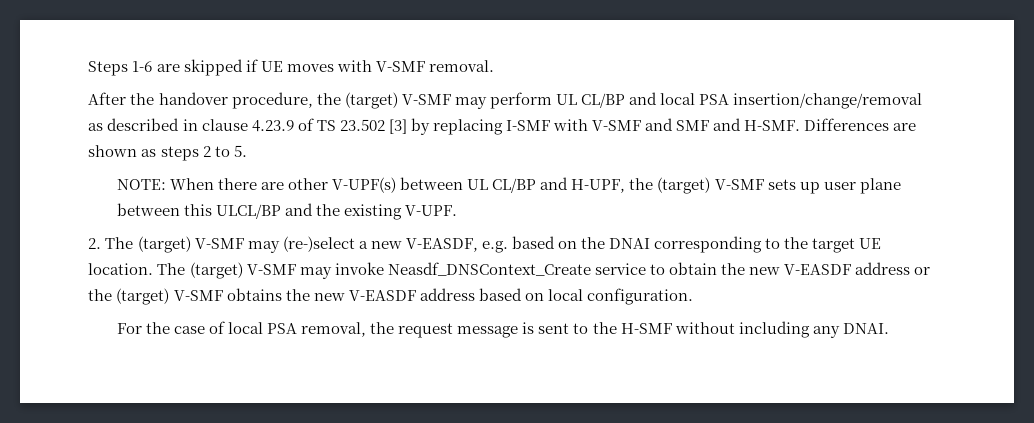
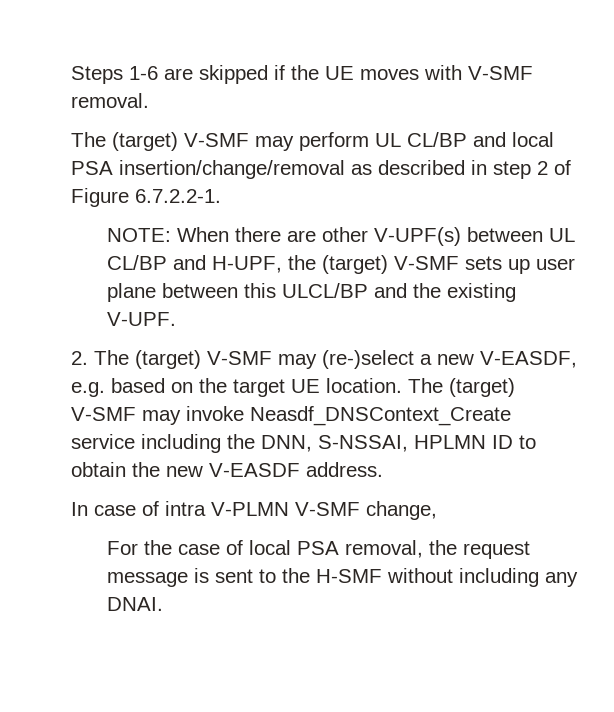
(258, 65) none -> [290,65,319,80] the
[88,92,341,109] After the handover procedure, the -> [70,132,106,147] The
[201,118,917,135] [88,145,247,161] clause 4.23.9 of TS 23.502 [3] by replacing I-SMF with V-SMF and SMF and H-SMF. Differences are shown as steps 2 to 5. -> [492,160,571,179] [70,188,221,207] step 2 of Figure 6.7.2.2-1.
[609,236,809,253] DNAI corresponding to the -> (227, 385) none
(646, 269) none -> [140,434,513,453] including the DNN, S-NSSAI, HPLMN ID
[855,262,931,275] [88,288,693,305] address or the (target) V-SMF obtains the new V-EASDF address based on local configuration. -> [305,462,383,477] [70,501,437,520] address. // In case of intra V-PLMN V-SMF change,

